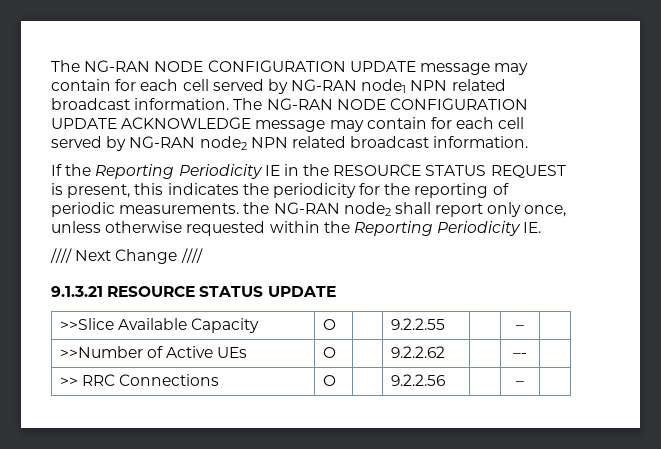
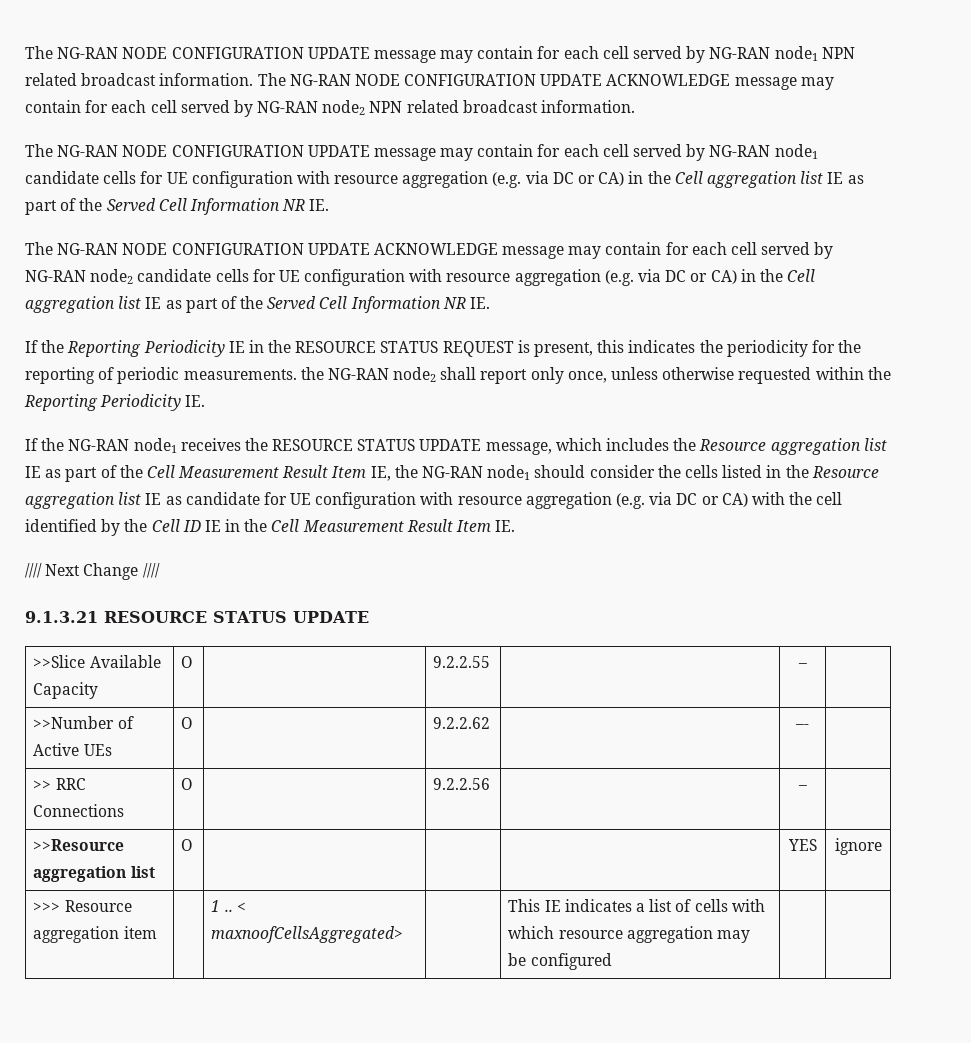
(529, 142) none -> [25,144,818,161] [25,171,864,188] [25,198,330,215] [25,242,834,259] [25,269,816,286] [25,296,491,313] // The NG-RAN NODE CONFIGURATION UPDATE message may contain for each cell served by NG-RAN node1 candidate cells for UE configuration with resource aggregation (e.g. via DC or CA) in the Cell aggregation list IE as part of the Served Cell Information NR IE. // The NG-RAN NODE CONFIGURATION UPDATE ACKNOWLEDGE message may contain for each cell served by NG-RAN node2 candidate cells for UE configuration with resource aggregation (e.g. via DC or CA) in the Cell aggregation list IE as part of the Served Cell Information NR IE.
(542, 227) none -> [25,438,887,455] [25,465,879,482] [25,492,843,509] [25,519,516,536] // If the NG-RAN node1 receives the RESOURCE STATUS UPDATE message, which includes the Resource aggregation list IE as part of the Cell Measurement Result Item IE, the NG-RAN node1 should consider the cells listed in the Resource aggregation list IE as candidate for UE configuration with resource aggregation (e.g. via DC or CA) with the cell identified by the Cell ID IE in the Cell Measurement Result Item IE.
(524, 383) none -> [33,839,125,851] [33,866,155,882] [181,839,194,851] [787,839,817,851] [834,838,882,855] [33,900,132,912] [33,926,157,943] [211,900,246,912] [211,926,404,943] [508,899,765,912] [508,926,751,943] [508,953,612,970] // >>Resource aggregation list | O | | | | YES | ignore // >>> Resource aggregation item | | 1 .. < maxnoofCellsAggregated> | | This IE indicates a list of cells with which resource aggregation may be configured | |

